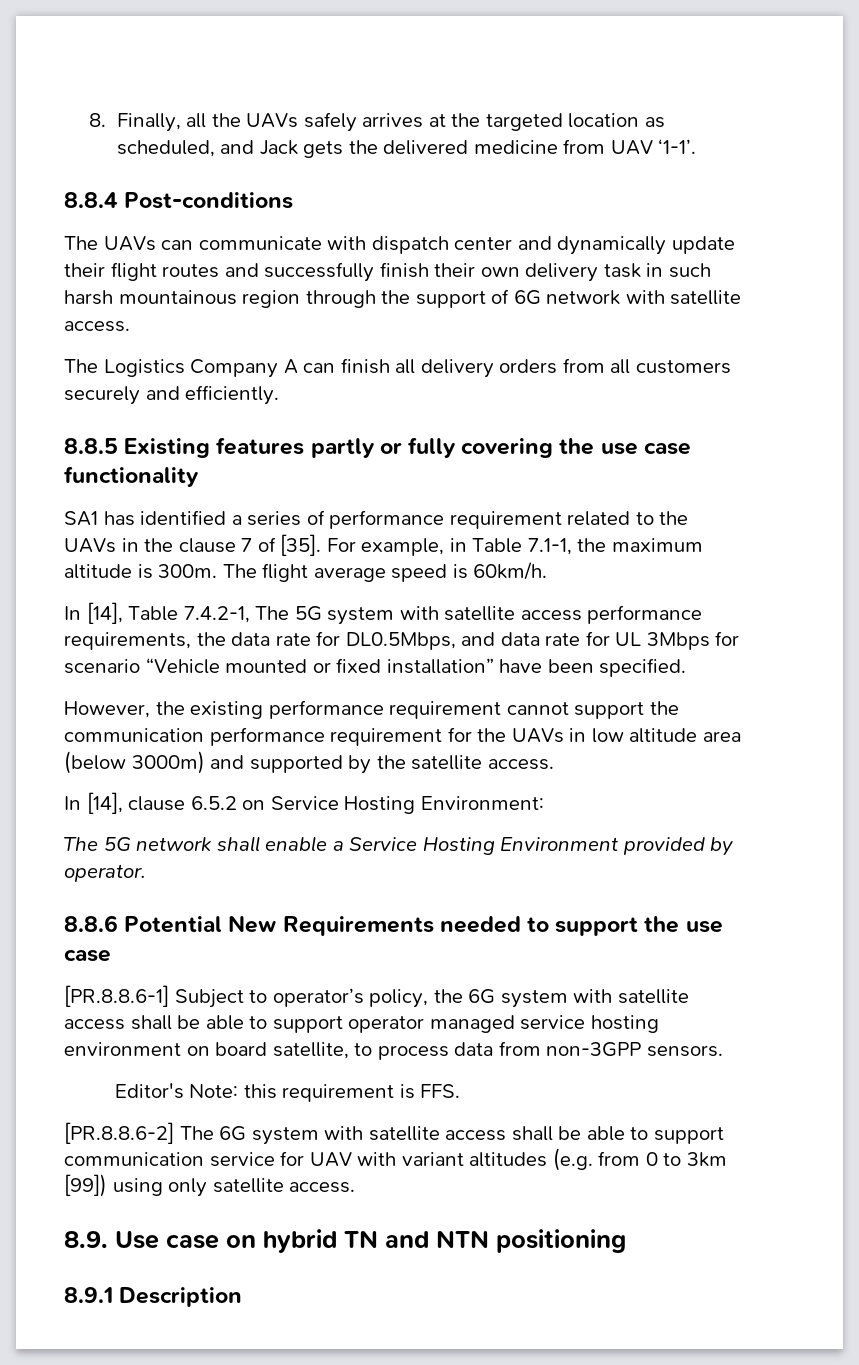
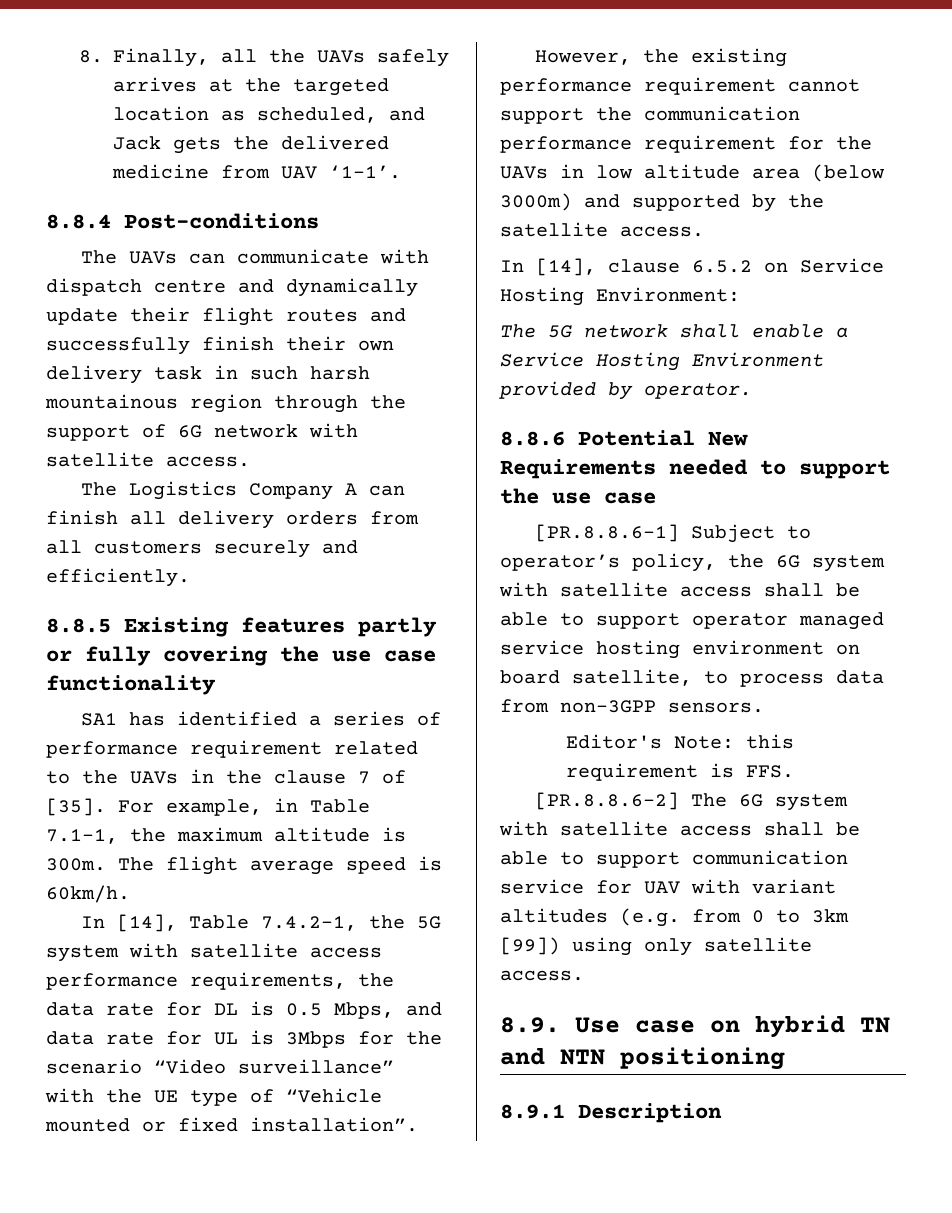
[454,237,513,250] center -> [154,280,226,293] centre
[255,606,290,620] The -> [368,915,405,929] the
[345,632,456,650] DL0.5Mbps, -> [214,1001,394,1019] DL is 0.5 Mbps,
(642, 639) none -> [250,1030,274,1045] is
[64,658,687,677] scenario “Vehicle mounted or fixed installation” have been specified. -> [406,1031,442,1045] [46,1059,394,1074] [45,1088,382,1107] [45,1117,418,1132] the scenario “Video surveillance” with the UE type of “Vehicle mounted or fixed installation”.

